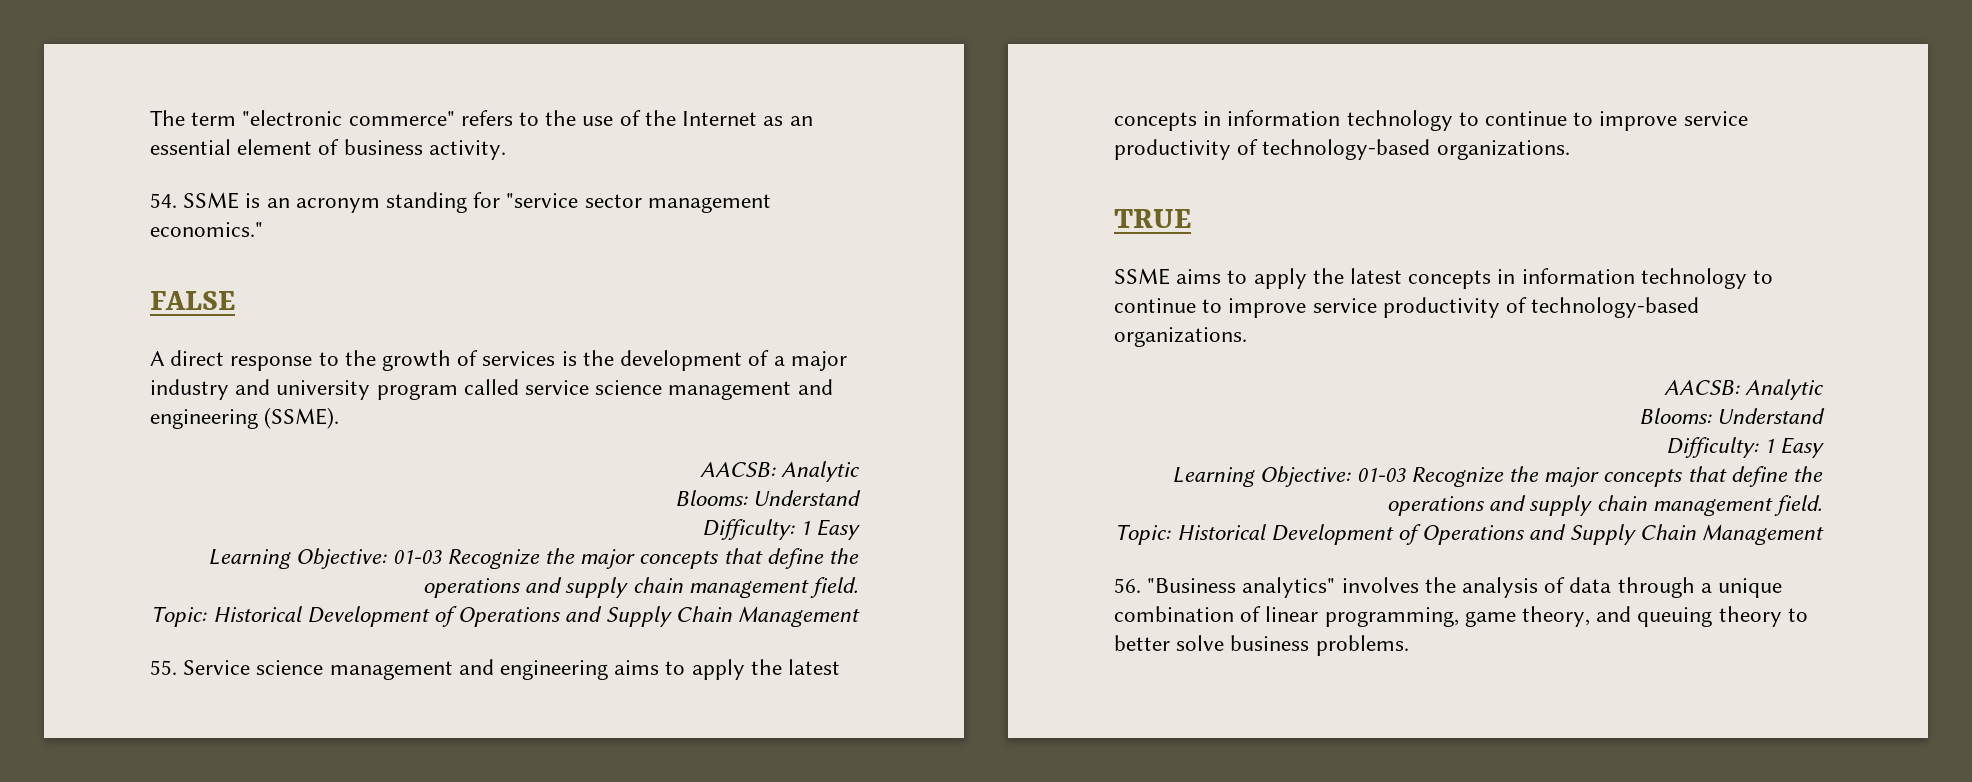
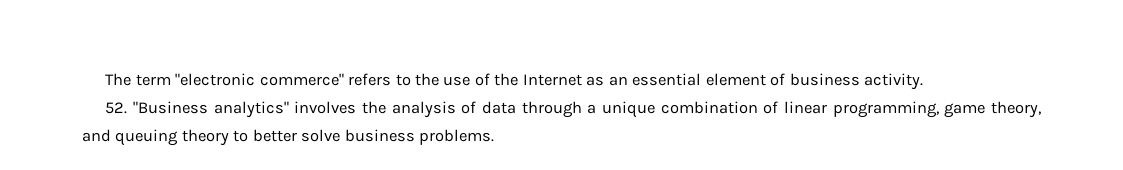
[150,192,771,213] [150,222,263,237] [150,291,235,310] [150,350,847,371] [150,379,833,400] [150,407,340,429] [699,461,860,482] [674,490,861,506] [701,519,860,540] [208,548,859,569] [422,577,858,598] [151,606,860,627] [150,659,841,680] [1114,110,1748,131] [1114,139,1570,160] [1114,209,1191,228] [1114,268,1774,289] [1114,297,1700,318] [1114,327,1247,347] [1663,379,1824,400] [1638,408,1825,424] [1665,437,1824,458] [1172,466,1823,487] [1386,495,1822,516] [1115,524,1824,545] [1114,578,1141,593] 54. SSME is an acronym standing for "service sector management economics." // FALSE // A direct response to the growth of services is the development of a major industry and university program called service science management and engineering (SSME). // AACSB: Analytic // Blooms: Understand // Difficulty: 1 Easy // Learning Objective: 01-03 Recognize the major concepts that define the operations and supply chain management field. // Topic: Historical Development of Operations and Supply Chain Management // 55. Service science management and engineering aims to apply the latest concepts in information technology to continue to improve service productivity of technology-based organizations. // TRUE // SSME aims to apply the latest concepts in information technology to continue to improve service productivity of technology-based organizations. // AACSB: Analytic // Blooms: Understand // Difficulty: 1 Easy // Learning Objective: 01-03 Recognize the major concepts that define the operations and supply chain management field. // Topic: Historical Development of Operations and Supply Chain Management // 56. -> [105,102,128,114] 52.

